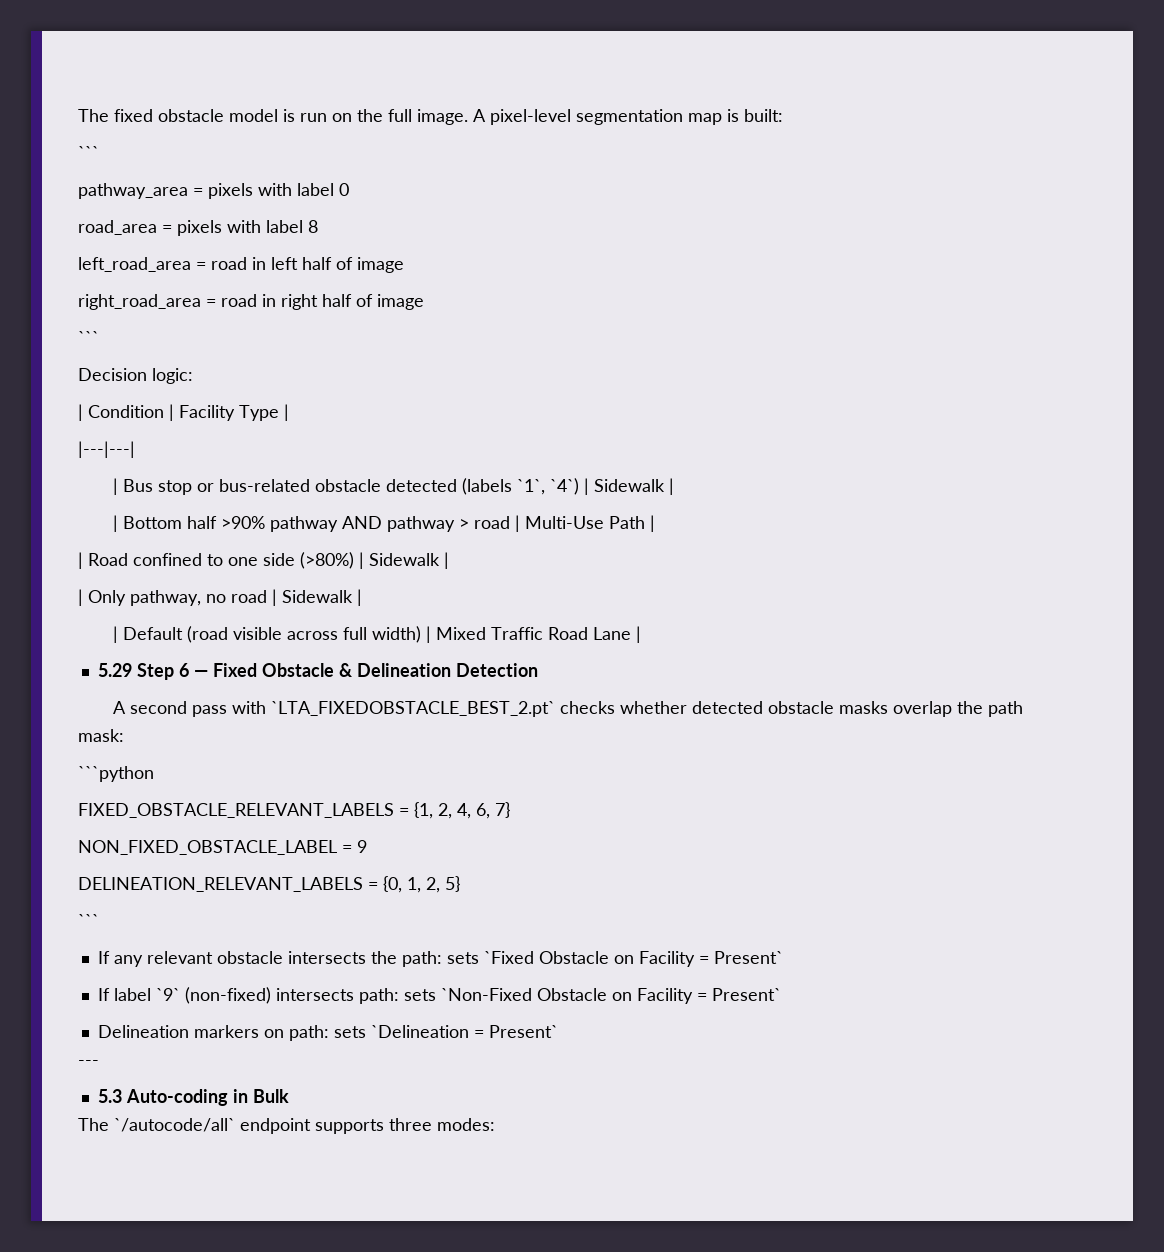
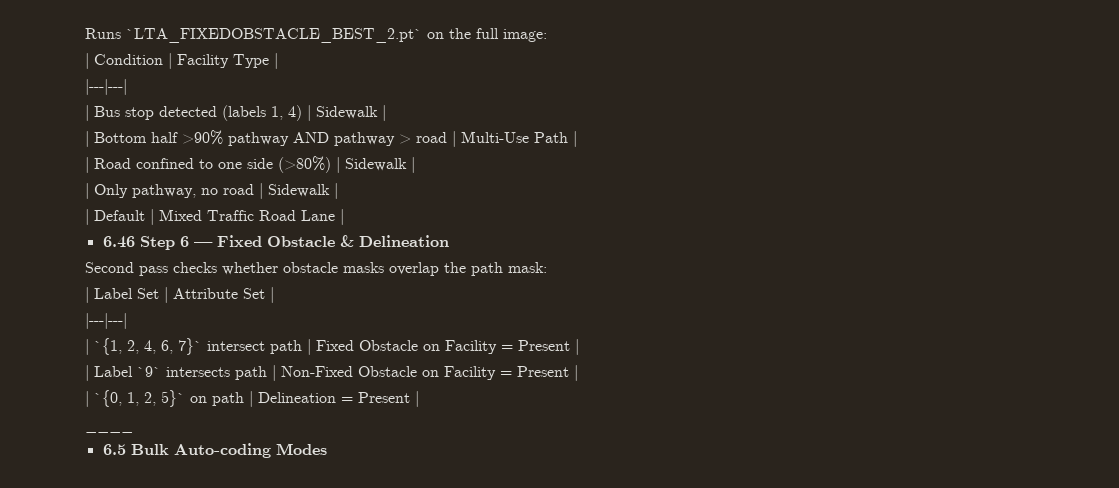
[78,109,783,125] [78,146,99,159] [78,183,349,199] [78,220,318,236] [78,257,404,273] [78,294,424,310] [78,331,99,344] [78,368,193,384] The fixed obstacle model is run on the full image. A pixel-level segmentation map is built: // ``` // pathway_area = pixels with label 0 // road_area = pixels with label 8 // left_road_area = road in left half of image // right_road_area = road in right half of image // ``` // Decision logic: -> [85,28,547,43] Runs `LTA_FIXEDOBSTACLE_BEST_2.pt` on the full image:
[197,478,580,495] or bus-related obstacle detected (labels `1`, `4`) -> [159,105,302,121] detected (labels 1, 4)
[187,626,422,643] (road visible across full width) -> (145, 215) none
[97,663,132,677] 5.29 -> [102,236,135,248] 6.46
[455,663,538,677] [113,701,556,717] Detection // A second pass with `LTA_FIXEDOBSTACLE_BEST_2.pt` -> [85,262,168,276] // Second pass
[692,701,764,714] detected -> (278, 268) none
[78,766,154,782] [78,802,510,819] [78,840,367,855] [78,876,460,893] [78,914,99,927] [97,951,783,967] [97,987,781,1004] [97,1025,558,1041] [78,1060,99,1066] [97,1089,289,1106] [78,1118,495,1134] ```python // FIXED_OBSTACLE_RELEVANT_LABELS = {1, 2, 4, 6, 7} // NON_FIXED_OBSTACLE_LABEL = 9 // DELINEATION_RELEVANT_LABELS = {0, 1, 2, 5} // ``` // If any relevant obstacle intersects the path: sets `Fixed Obstacle on Facility = Present` // If label `9` (non-fixed) intersects path: sets `Non-Fixed Obstacle on Facility = Present` // Delineation markers on path: sets `Delineation = Present` // --- // 5.3 Auto-coding in Bulk // The `/autocode/all` endpoint supports three modes: -> [85,287,274,303] [85,313,127,329] [85,338,579,355] [85,365,578,381] [85,390,419,407] [85,429,133,433] [102,443,327,458] | Label Set | Attribute Set | // |---|---| // | `{1, 2, 4, 6, 7}` intersect path | Fixed Obstacle on Facility = Present | // | Label `9` intersects path | Non-Fixed Obstacle on Facility = Present | // | `{0, 1, 2, 5}` on path | Delineation = Present | // ____ // 6.5 Bulk Auto-coding Modes

